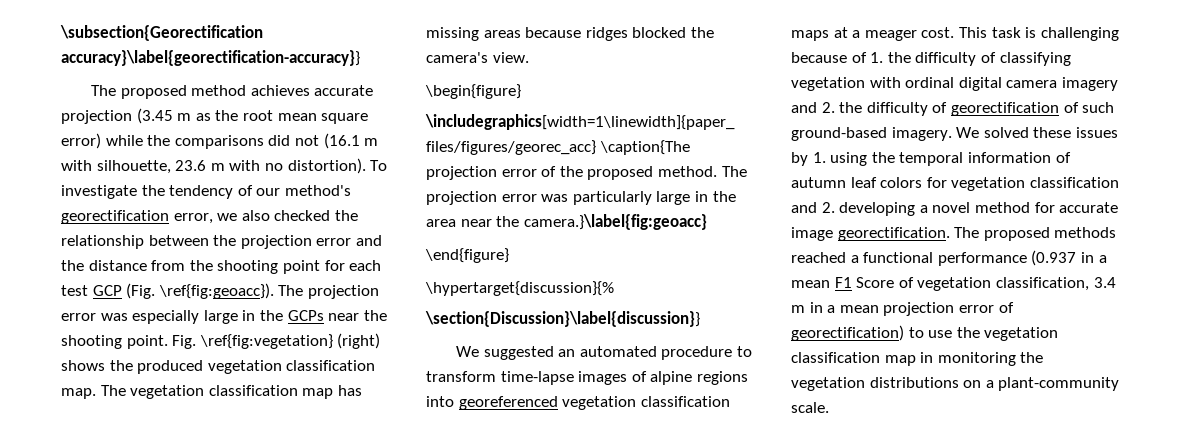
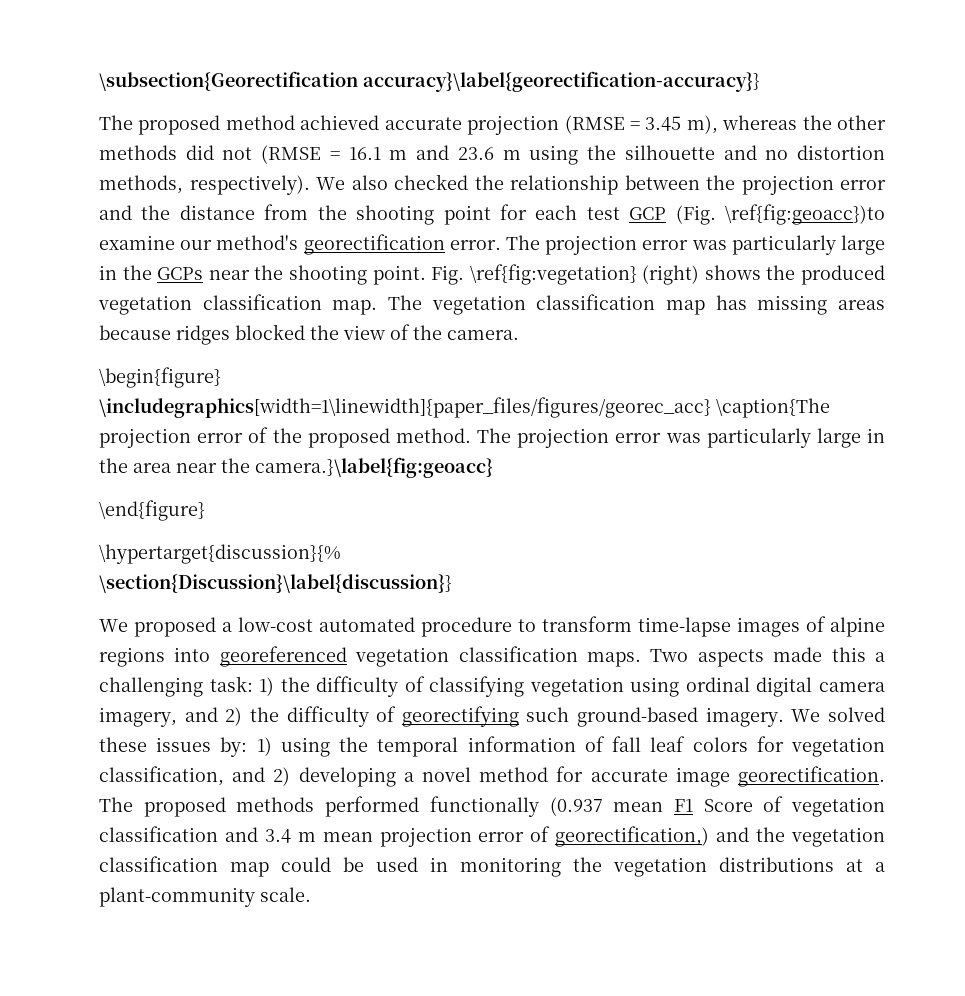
[250,85,310,96] achieves -> [300,115,380,130] achieved
[136,108,369,124] [61,133,379,149] [61,158,388,174] [61,185,351,199] [61,210,238,224] (3.45 m as the root mean square error) while the comparisons did not (16.1 m with silhouette, 23.6 m with no distortion). To investigate the tendency of our method's georectification error, we -> [564,115,886,134] [99,145,886,165] [99,175,345,195] (RMSE = 3.45 m), whereas the other methods did not (RMSE = 16.1 m and 23.6 m using the silhouette and no distortion methods, respectively). We
[158,283,379,299] [61,310,200,324] \ref{fig:geoacc}). The projection error was especially -> [724,204,885,225] [99,234,836,255] \ref{fig:geoacc})to examine our method's georectification error. The projection error was particularly
[426,52,529,63] camera's view. -> [343,324,519,340] view of the camera.
[483,346,576,360] suggested an -> [134,617,313,637] proposed a low-cost
[791,27,1119,41] [791,52,884,63] maps at a meager cost. This task is challenging because of 1. -> [587,647,885,667] [99,676,275,697] maps. Two aspects made this a challenging task: 1)
[869,77,901,88] with -> [630,677,680,697] using
[1061,77,1118,91] [791,102,1079,116] imagery and 2. the difficulty of georectification of -> [99,706,519,727] imagery, and 2) the difficulty of georectifying
[791,152,826,166] by 1. -> [220,737,272,757] by: 1)
[791,177,846,188] autumn -> [612,736,642,752] fall
[1029,177,1119,188] [791,202,835,213] classification and 2. -> [99,766,291,786] classification, and 2)
[791,250,1107,266] reached a functional performance (0.937 in a -> [325,796,603,817] performed functionally (0.937
[995,277,1116,291] [791,302,836,313] classification, 3.4 m in a -> [99,826,316,843] classification and 3.4 m
[791,325,953,341] georectification) to use -> [555,826,750,847] georectification,) and
(916, 360) none -> [281,857,418,872] could be used
[963,380,982,388] on -> [846,859,863,872] at

